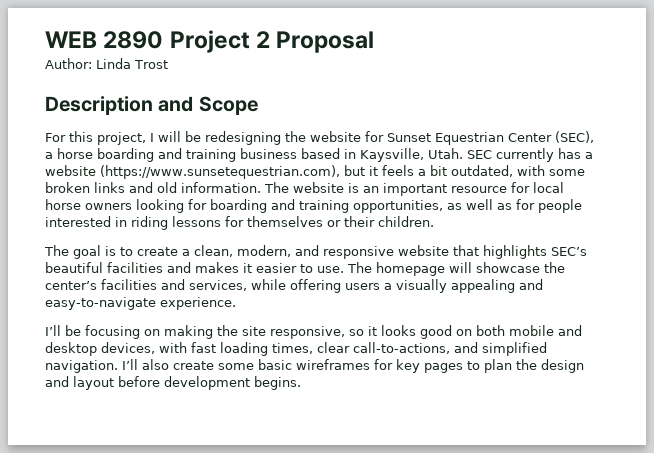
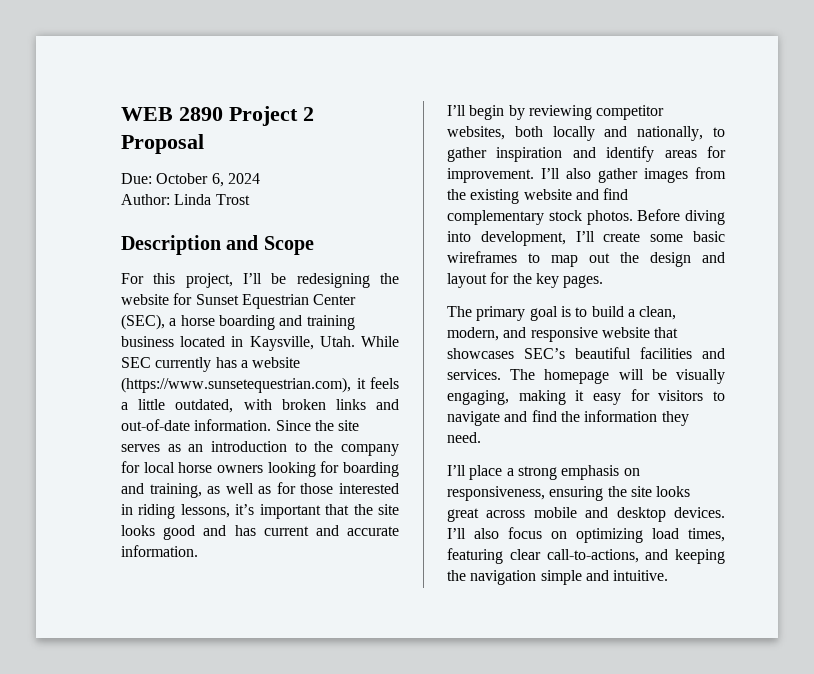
(375, 42) none -> [121,173,260,187] // Due: October 6, 2024
[150,131,181,142] I will -> [243,273,262,284] I’ll
[301,148,340,159] based -> [180,336,226,347] located
(463, 153) none -> [360,336,399,347] While
[343,165,365,176] but -> (351, 385) none
[429,165,447,176] bit -> [138,399,166,410] little
[548,169,585,176] some -> (272, 404) none
[157,182,507,196] old information. The website is an important resource -> [121,419,360,431] [121,441,399,456] out-of-date information. Since the site serves as an introduction to the company
[299,200,443,213] training opportunities, -> [149,483,202,498] training,
[538,199,582,213] people -> [300,483,334,494] those
[172,216,434,227] [44,245,69,256] lessons for themselves or their children. // The -> [180,504,399,519] [121,525,399,540] [121,545,198,557] [447,105,665,120] [447,126,725,141] [447,146,726,162] [447,167,726,183] [447,188,629,204] [447,209,725,225] [447,231,725,246] [447,251,725,267] [447,272,604,288] [447,306,526,321] lessons, it’s important that the site looks good and has current and accurate information. // I’ll begin by reviewing competitor websites, both locally and nationally, to gather inspiration and identify areas for improvement. I’ll also gather images from the existing website and find complementary stock photos. Before diving into development, I’ll create some basic wireframes to map out the design and layout for the key pages. // The primary
[137,247,178,256] create -> [591,306,624,317] build
[483,245,547,259] highlights -> [447,348,514,359] showcases
[195,262,565,276] [45,279,543,293] [45,297,236,310] [45,325,582,339] [45,342,547,356] [45,359,584,373] [45,376,301,390] makes it easier to use. The homepage will showcase the center’s facilities and services, while offering users a visually appealing and easy-to-navigate experience. // I’ll be focusing on making the site responsive, so it looks good on both mobile and desktop devices, with fast loading times, clear call-to-actions, and simplified navigation. I’ll also create some basic wireframes for key pages to plan the design and layout before development begins. -> [447,369,725,384] [447,389,725,405] [447,410,689,426] [447,432,481,443] [447,465,640,480] [447,486,691,501] [447,507,725,522] [447,527,725,543] [447,548,725,564] [447,570,669,585] services. The homepage will be visually engaging, making it easy for visitors to navigate and find the information they need. // I’ll place a strong emphasis on responsiveness, ensuring the site looks great across mobile and desktop devices. I’ll also focus on optimizing load times, featuring clear call-to-actions, and keeping the navigation simple and intuitive.

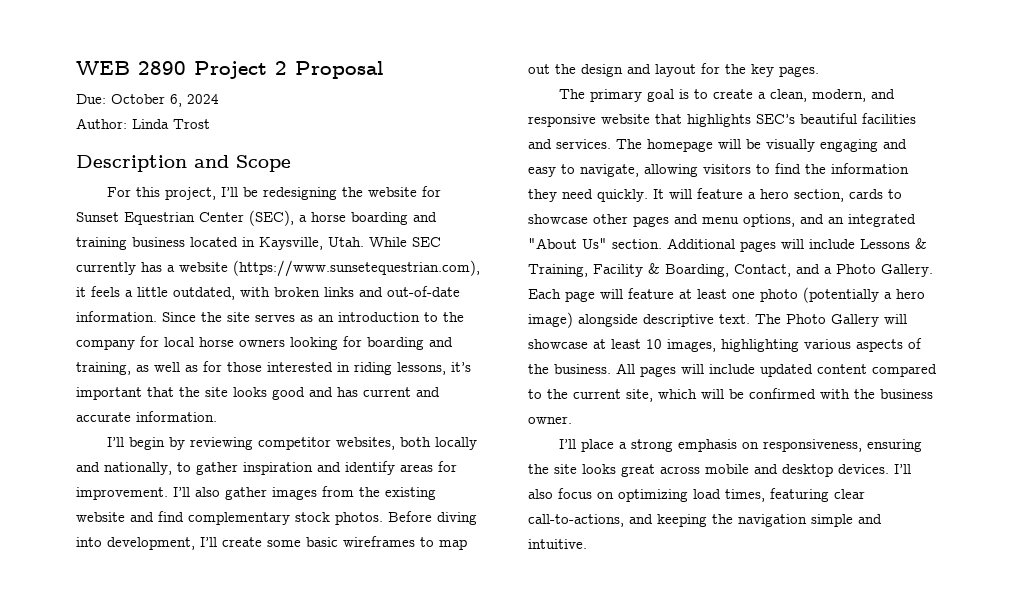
[591,306,624,317] build -> [712,89,753,99] create
[447,348,514,359] showcases -> [687,114,751,127] highlights
[447,389,725,405] [447,410,689,426] [447,432,481,443] engaging, making it easy for visitors to navigate and find the information they need. -> [820,139,907,152] [528,163,909,177] [528,188,902,202] [528,214,916,227] [528,238,927,252] [528,263,933,277] [528,287,925,303] [528,312,907,328] [528,338,922,352] [528,363,937,377] [528,388,933,402] [528,416,572,424] engaging and easy to navigate, allowing visitors to find the information they need quickly. It will feature a hero section, cards to showcase other pages and menu options, and an integrated "About Us" section. Additional pages will include Lessons & Training, Facility & Boarding, Contact, and a Photo Gallery. Each page will feature at least one photo (potentially a hero image) alongside descriptive text. The Photo Gallery will showcase at least 10 images, highlighting various aspects of the business. All pages will include updated content compared to the current site, which will be confirmed with the business owner.

